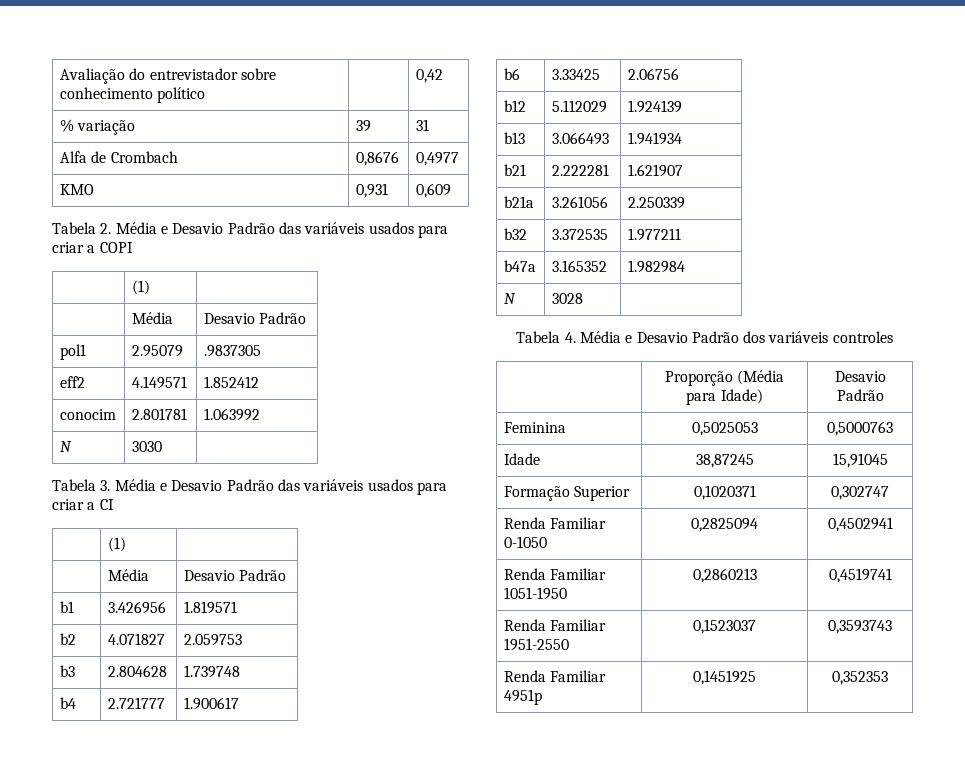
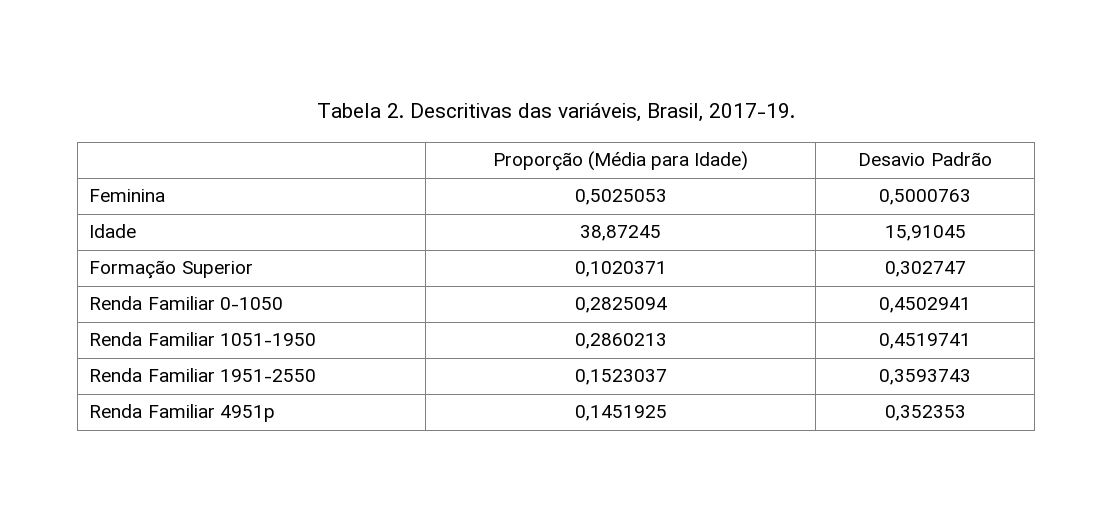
[59,68,276,84] [59,87,206,103] [415,69,443,83] [59,119,136,135] [355,120,371,132] [415,119,429,131] [59,151,178,163] [355,151,399,166] [415,152,459,166] [59,184,94,195] [355,183,388,198] [415,183,451,198] [52,222,448,238] [52,242,133,253] [131,280,150,295] [131,312,173,324] [203,312,307,324] [59,344,86,360] [131,345,183,357] [203,345,261,357] [59,376,85,388] [131,376,187,389] [203,376,259,388] [59,409,116,420] [131,408,187,420] [203,408,260,421] [59,441,72,452] [131,441,162,452] [52,479,447,495] [52,499,114,510] [107,537,126,552] [107,569,149,581] [183,569,287,581] [59,601,74,613] [107,601,166,614] [183,601,237,614] [59,633,76,645] [107,633,165,645] [183,634,242,646] [59,665,75,677] [107,665,167,677] [183,665,240,678] [59,697,76,709] [107,697,165,709] [183,697,239,710] [503,68,520,80] [551,69,600,80] [627,68,679,80] [503,100,526,112] [551,100,607,113] [627,100,682,113] [503,132,525,144] [551,132,609,145] [627,132,682,145] [503,164,526,176] [551,164,609,176] [627,164,683,177] [503,196,534,208] [551,196,608,208] [627,197,685,209] [503,228,527,240] [551,229,608,240] [627,228,681,241] [503,260,536,272] [551,260,607,272] [627,260,685,273] [503,293,516,304] [551,293,583,304] [516,331,893,343] Avaliação do entrevistador sobre conhecimento político | | 0,42 // % variação | 39 | 31 // Alfa de Crombach | 0,8676 | 0,4977 // KMO | 0,931 | 0,609 // Tabela 2. Média e Desavio Padrão das variáveis usados para criar a COPI // | (1) | // | Média | Desavio Padrão // pol1 | 2.95079 | .9837305 // eff2 | 4.149571 | 1.852412 // conocim | 2.801781 | 1.063992 // N | 3030 | // Tabela 3. Média e Desavio Padrão das variáveis usados para criar a CI // | (1) | // | Média | Desavio Padrão // b1 | 3.426956 | 1.819571 // b2 | 4.071827 | 2.059753 // b3 | 2.804628 | 1.739748 // b4 | 2.721777 | 1.900617 // b6 | 3.33425 | 2.06756 // b12 | 5.112029 | 1.924139 // b13 | 3.066493 | 1.941934 // b21 | 2.222281 | 1.621907 // b21a | 3.261056 | 2.250339 // b32 | 3.372535 | 1.977211 // b47a | 3.165352 | 1.982984 // N | 3028 | // Tabela 4. Média e Desavio Padrão dos variáveis controles -> [317,103,795,122] Tabela 2. Descritivas das variáveis, Brasil, 2017-19.

